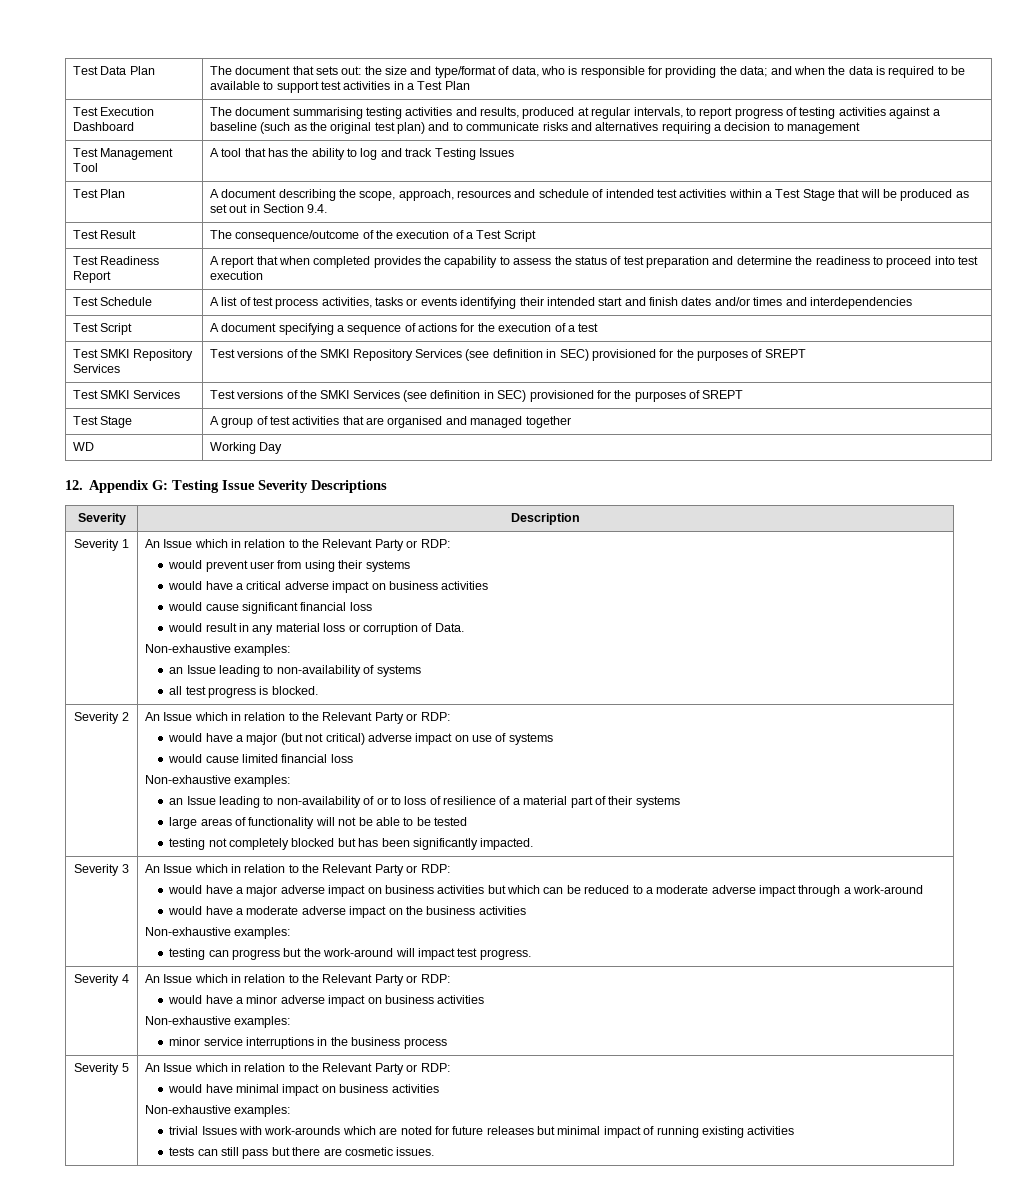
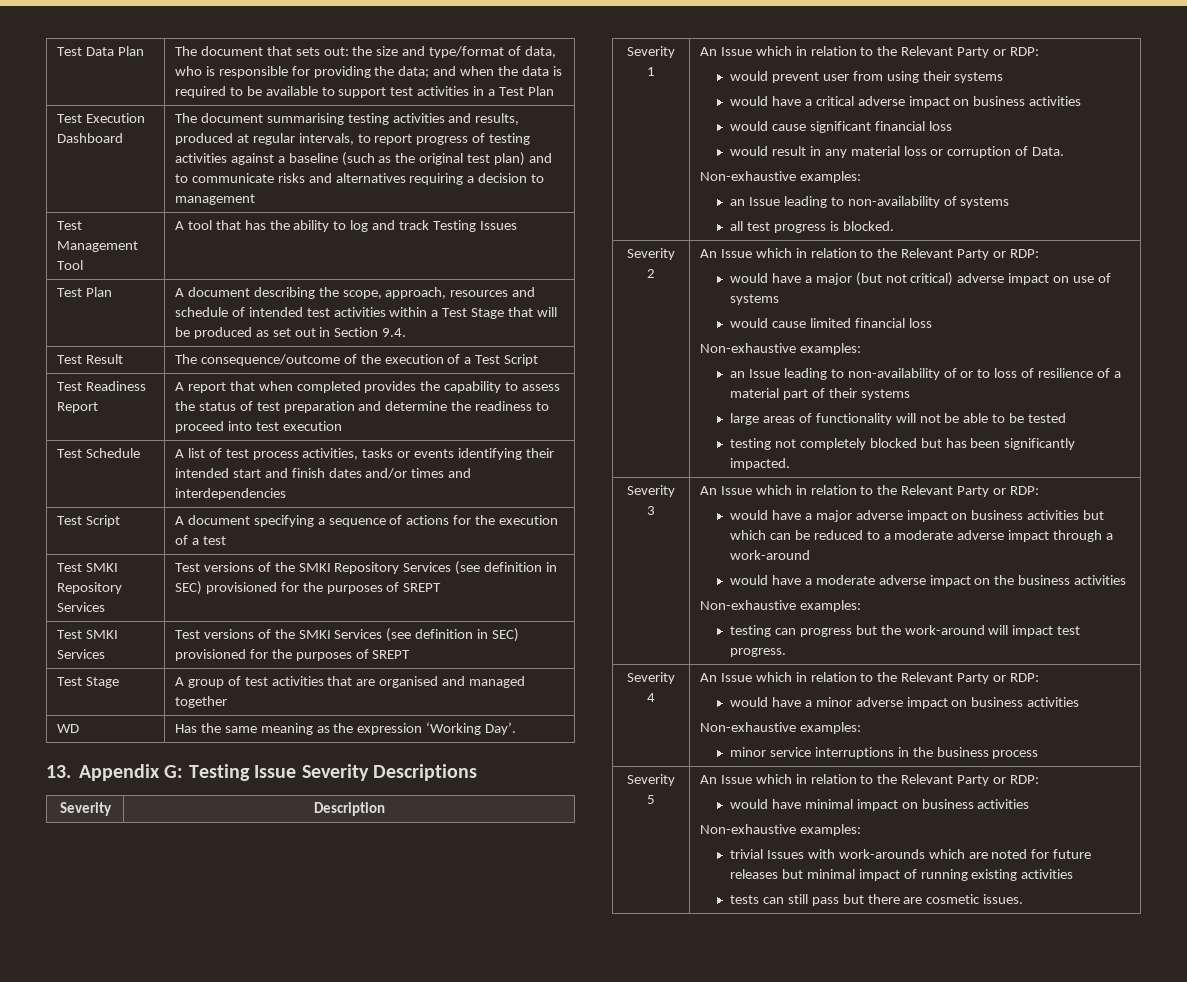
[209,442,283,454] [65,480,83,490] Working Day // 12. -> [174,722,517,735] [46,765,71,778] Has the same meaning as the expression ‘Working Day’. // 13.

